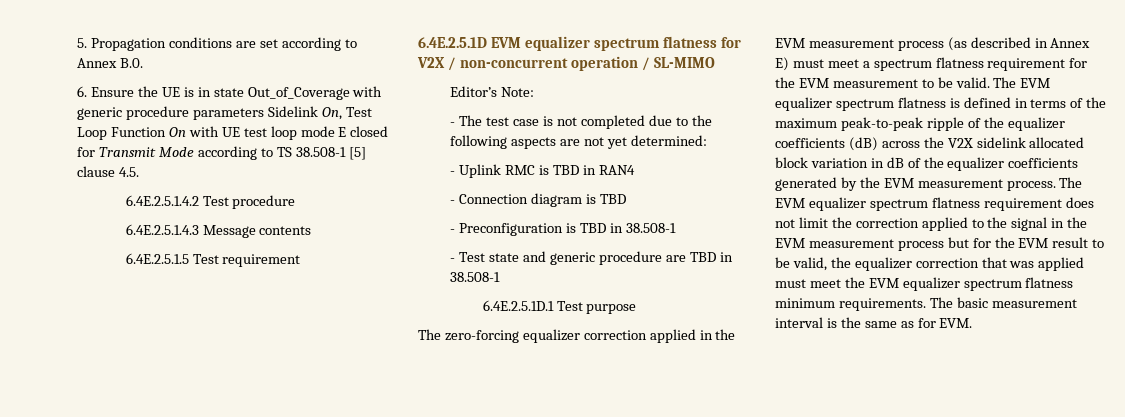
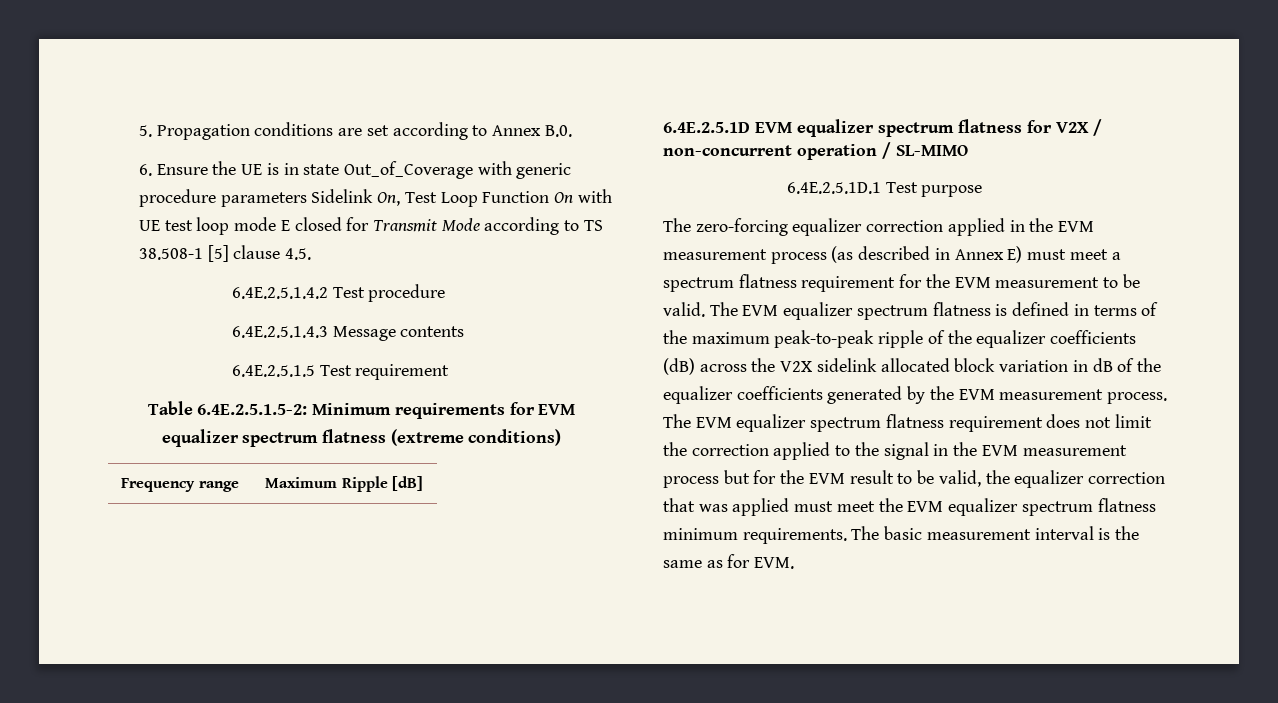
(301, 260) none -> [147,401,576,419] [161,429,562,447] [121,478,239,492] [265,476,423,492] // Table 6.4E.2.5.1.5-2: Minimum requirements for EVM equalizer spectrum flatness (extreme conditions) // Frequency range | Maximum Ripple [dB]
[450,86,535,97] [450,115,712,129] [450,135,707,149] [450,164,635,178] [450,193,626,207] [450,223,676,236] [450,251,733,265] [450,272,501,282] // Editor’s Note: // - The test case is not completed due to the following aspects are not yet determined: // - Uplink RMC is TBD in RAN4 // - Connection diagram is TBD // - Preconfiguration is TBD in 38.508-1 // - Test state and generic procedure are TBD in 38.508-1 -> (968, 150) none

